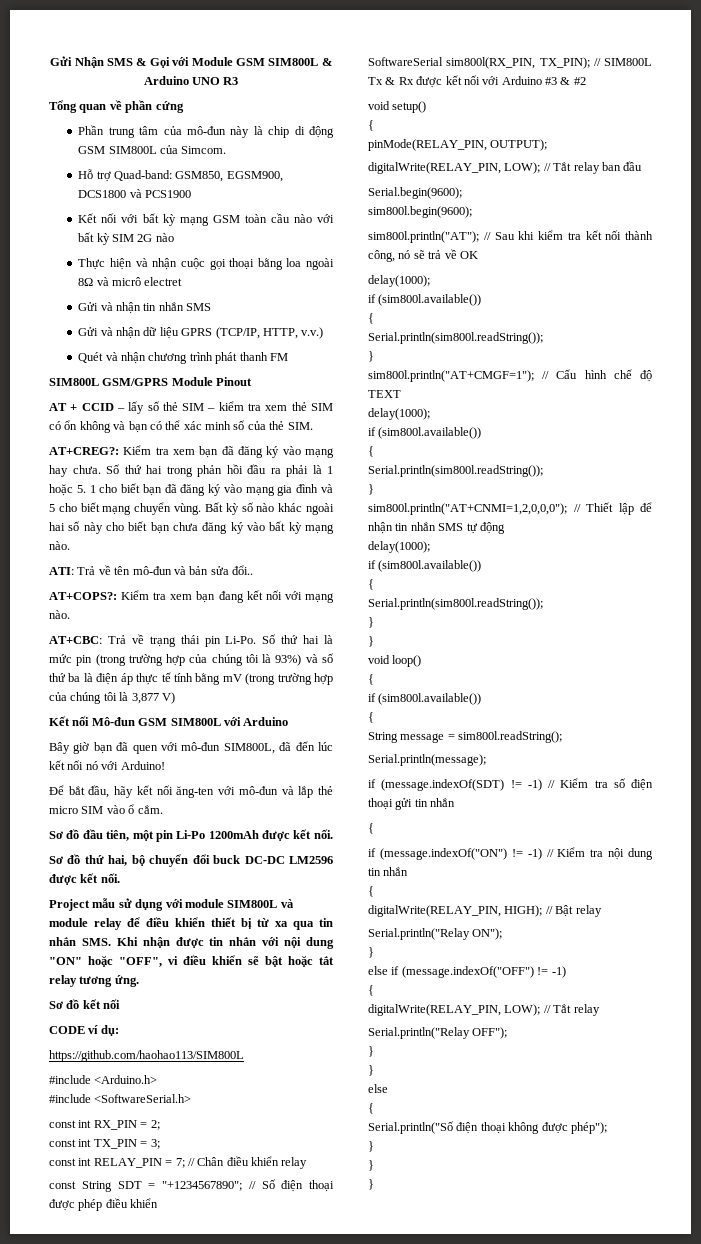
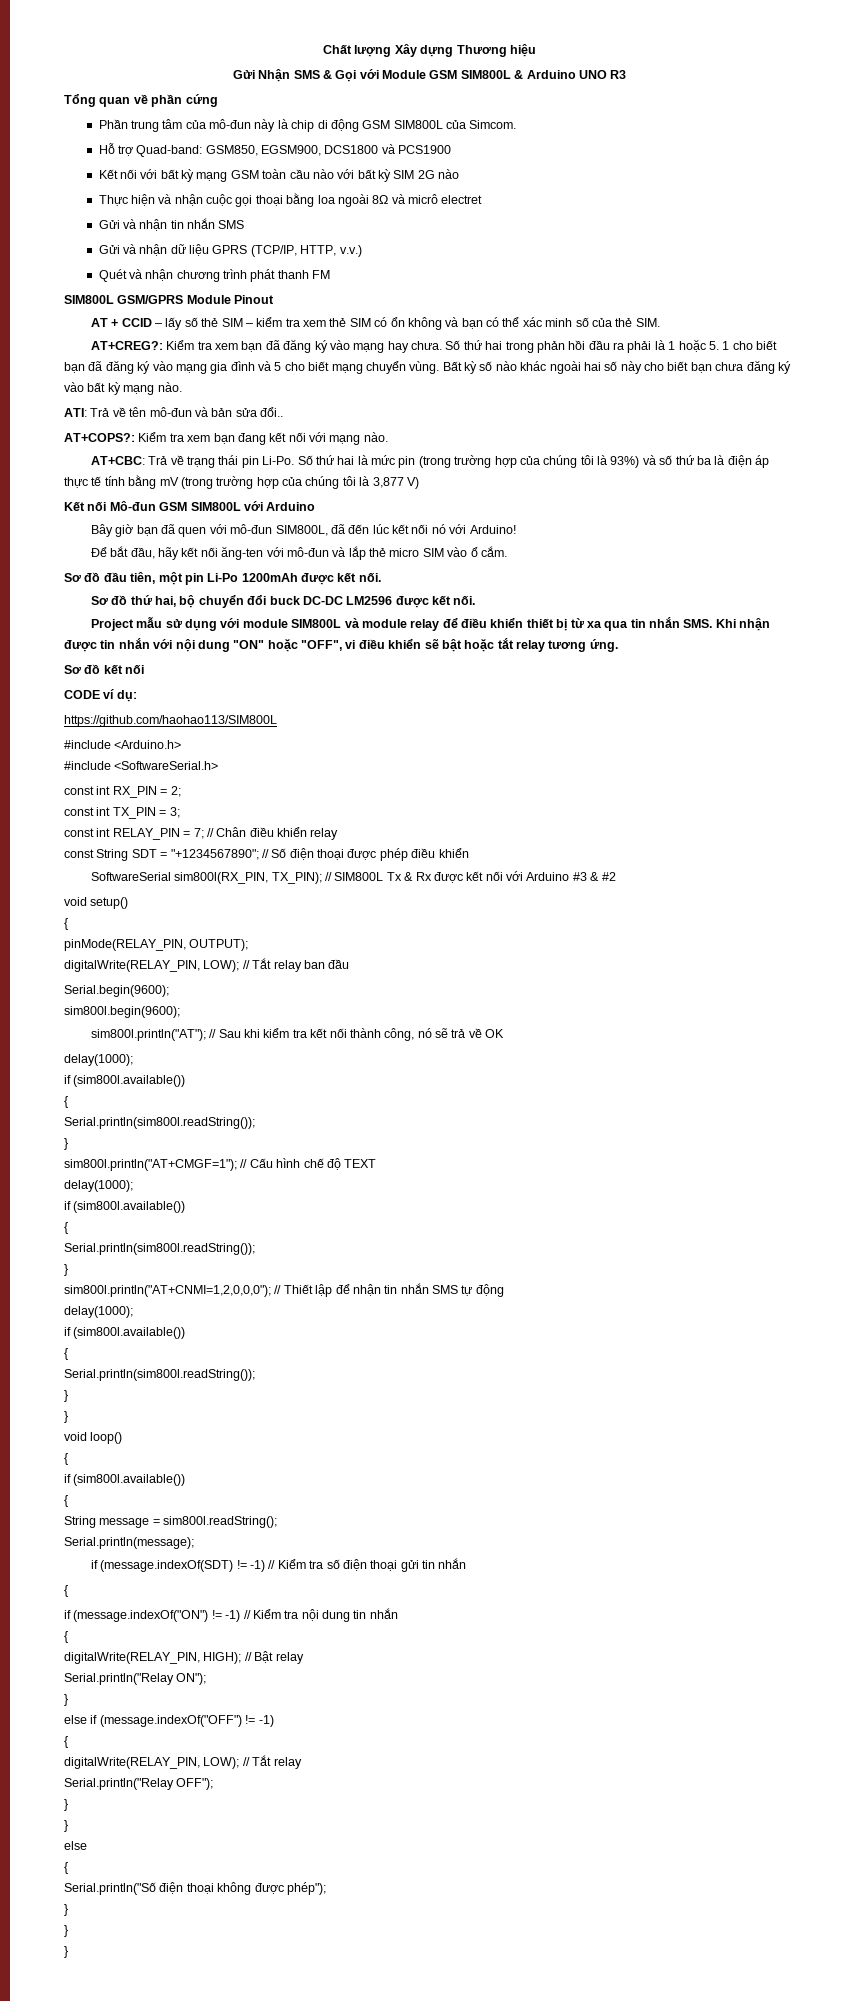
(50, 61) none -> [323,44,536,57] Chất lượng Xây dựng Thương hiệu //

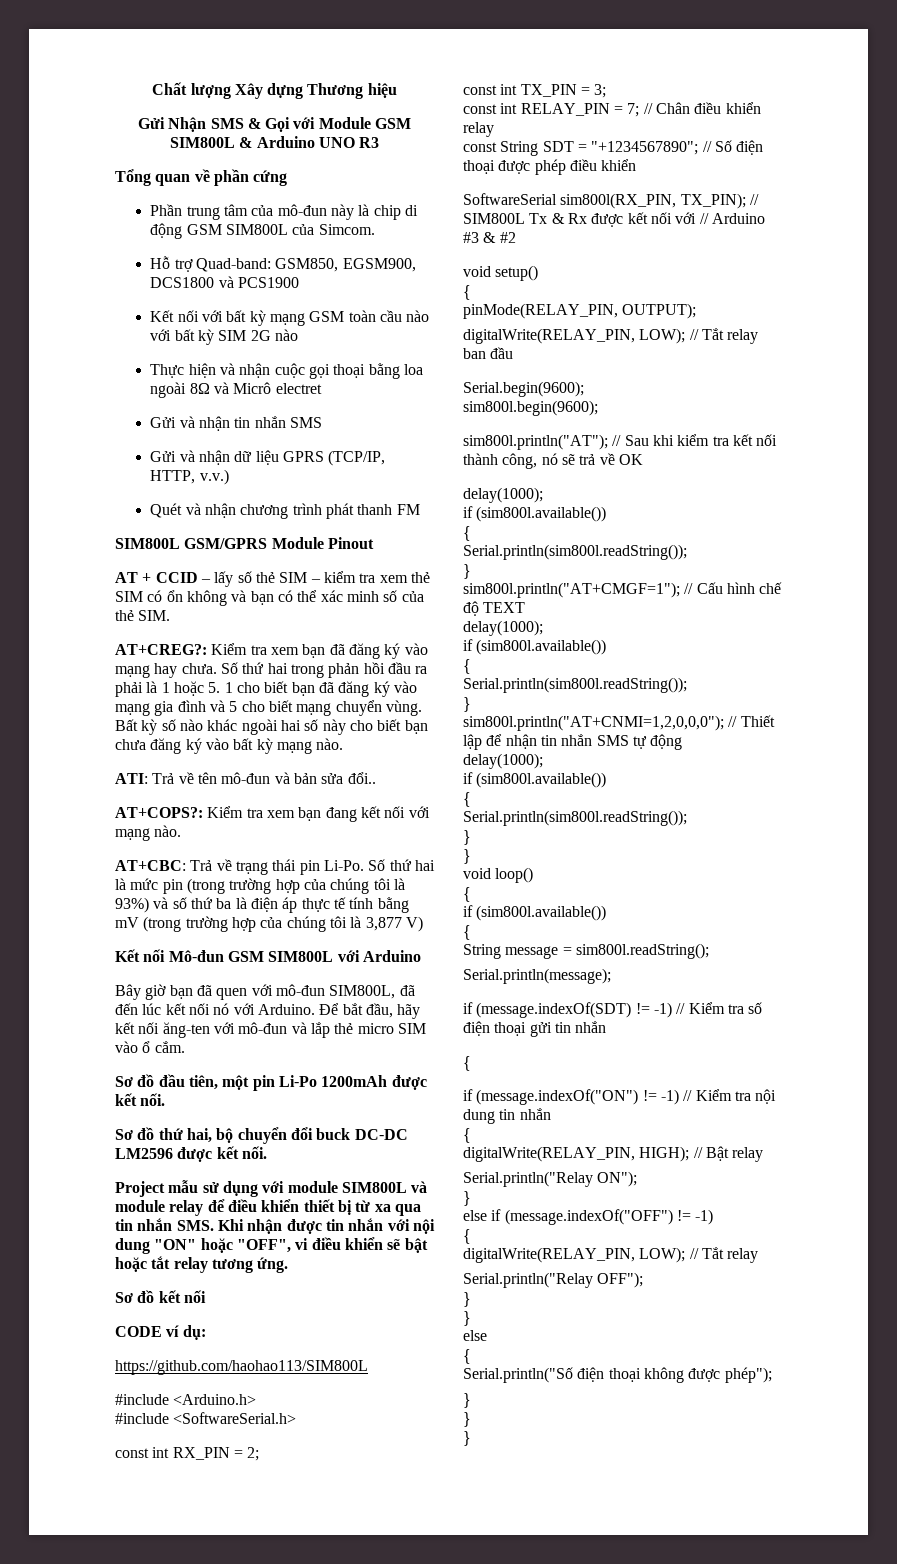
[408,194,439,204] micrô -> [233,382,272,394] Micrô
[469,525,516,534] Arduino! // -> [257,1004,315,1015] Arduino.
(524, 876) none -> [699,213,709,224] //

